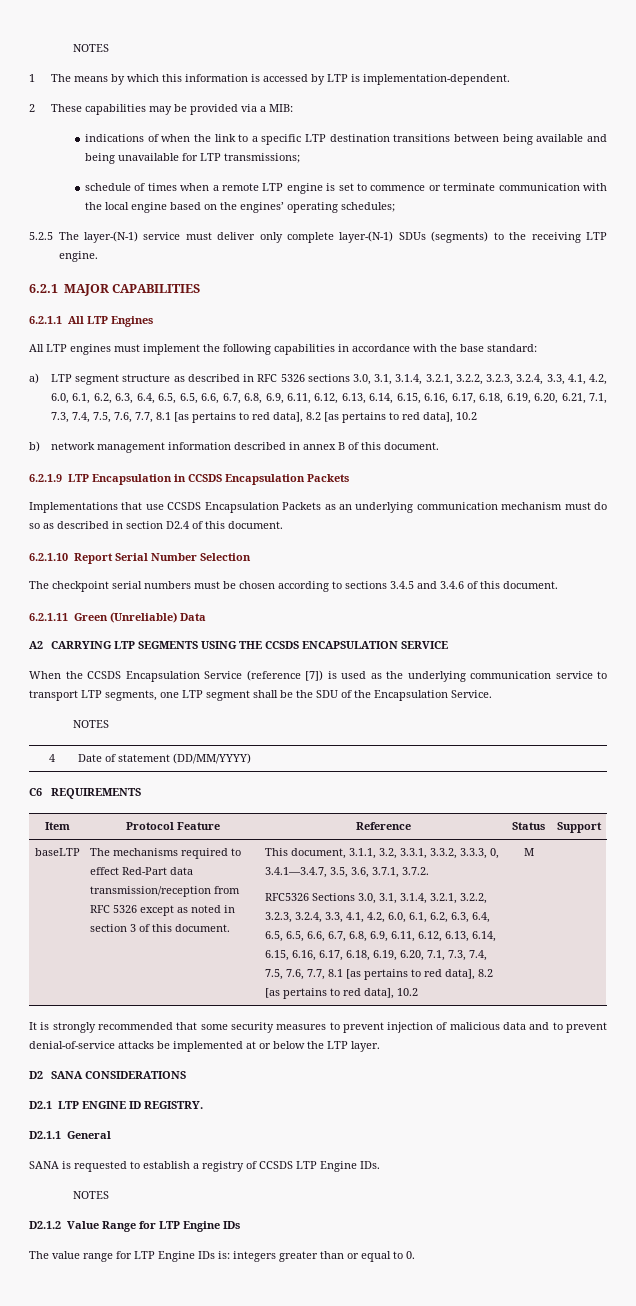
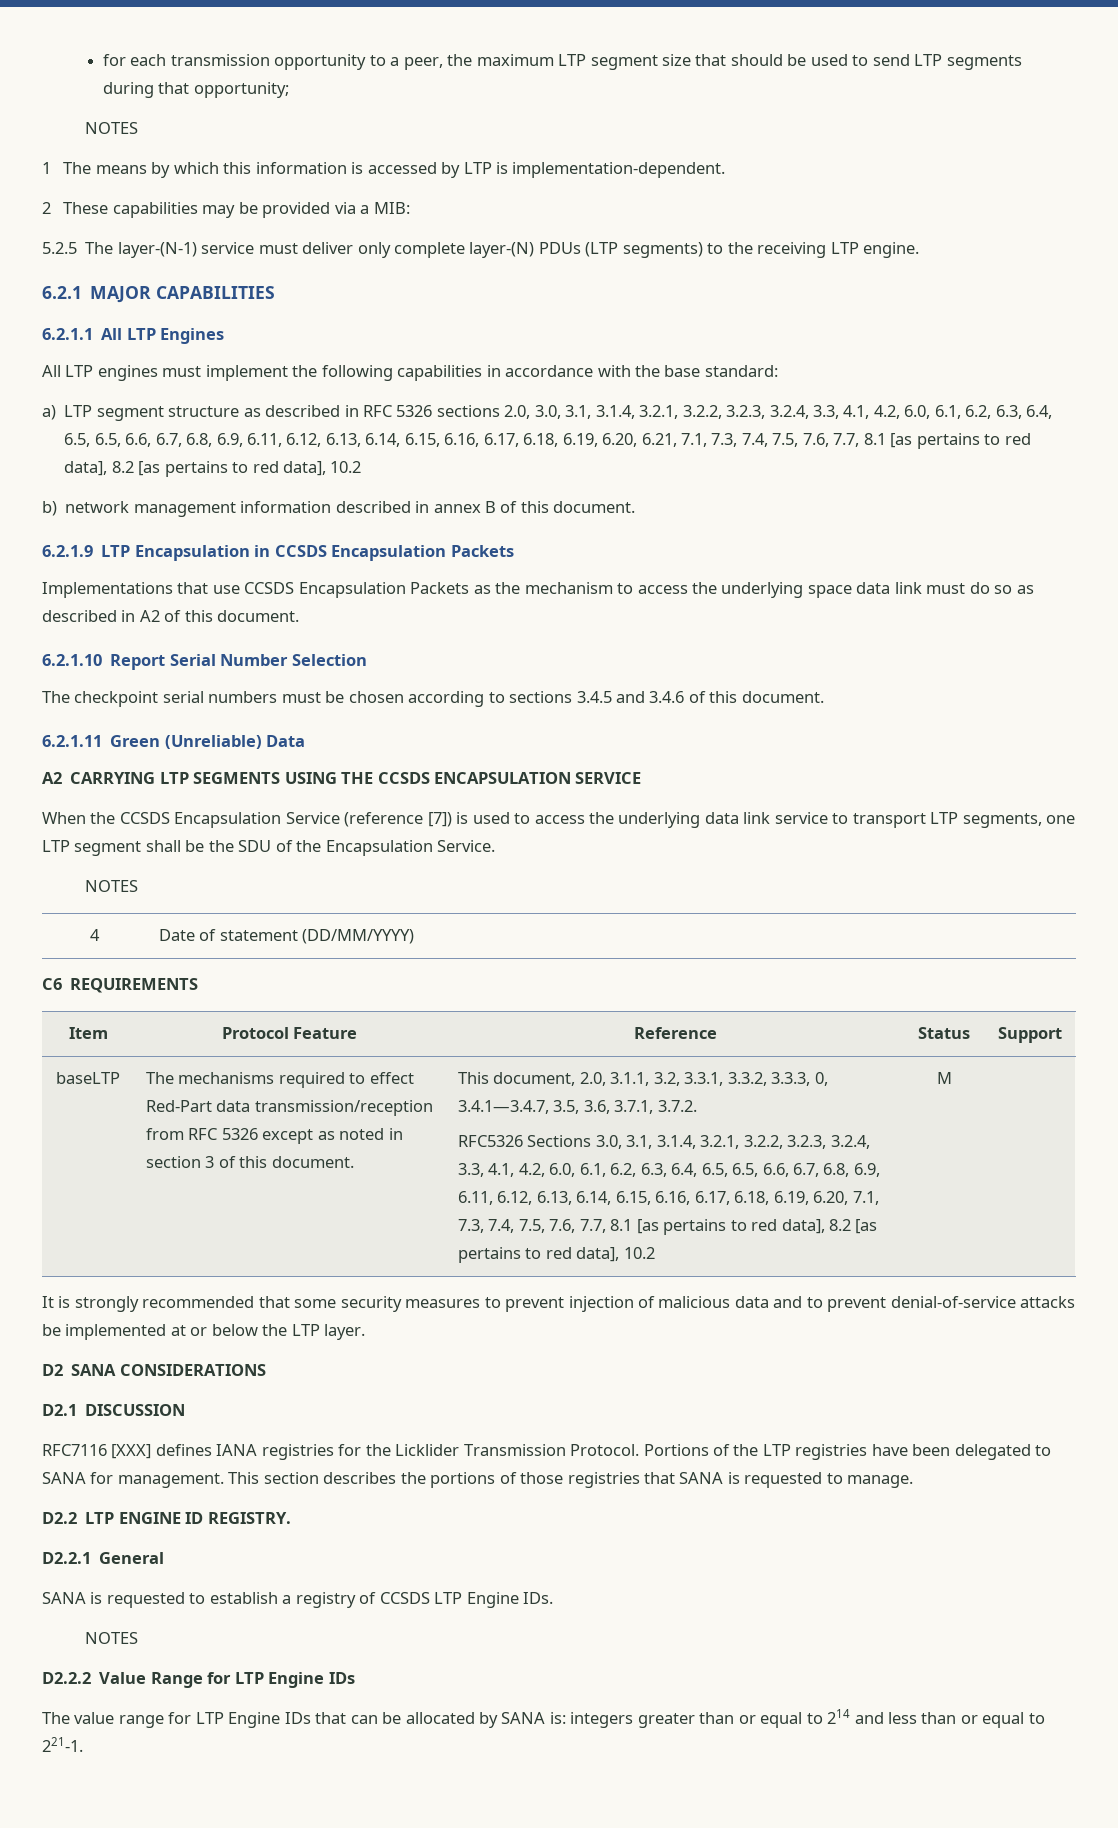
(72, 48) none -> [102,54,1022,70] [102,82,289,98] for each transmission opportunity to a peer, the maximum LTP segment size that should be used to send LTP segments during that opportunity; //
[84,134,607,145] [84,153,300,164] [84,183,608,194] [84,202,395,213] // indications of when the link to a specific LTP destination transitions between being available and being unavailable for LTP transmissions; // schedule of times when a remote LTP engine is set to commence or terminate communication with the local engine based on the engines’ operating schedules; -> (410, 208) none
[339,231,489,243] layer-(N-1) SDUs (segments) -> [469,242,703,258] layer-(N) PDUs (LTP segments)
(350, 378) none -> [504,405,531,419] 2.0,
[338,502,563,513] an underlying communication mechanism -> [495,582,922,598] the mechanism to access the underlying space data link
[126,521,189,529] section D2.4 -> [139,610,160,622] A2
[370,671,551,682] as the underlying communication -> [514,812,771,828] to access the underlying data link
(347, 853) none -> [579,1072,606,1086] 2.0,
(52, 1105) none -> [85,1404,186,1416] [42,1444,1052,1460] [42,1472,914,1488] [42,1512,77,1524] DISCUSSION // RFC7116 [XXX] defines IANA registries for the Licklider Transmission Protocol. Portions of the LTP registries have been delegated to SANA for management. This section describes the portions of those registries that SANA is requested to manage. // D2.2
[29,1131,61,1139] D2.1.1 -> [42,1552,91,1564] D2.2.1
[29,1221,61,1229] D2.1.2 -> [42,1672,91,1684] D2.2.2
(215, 1255) none -> [315,1712,546,1728] that can be allocated by SANA
[406,1251,415,1259] 0. -> [827,1709,1045,1728] [42,1737,83,1752] 214 and less than or equal to 221-1.

